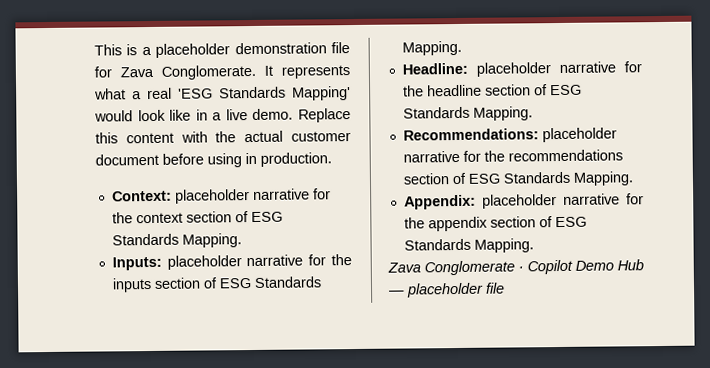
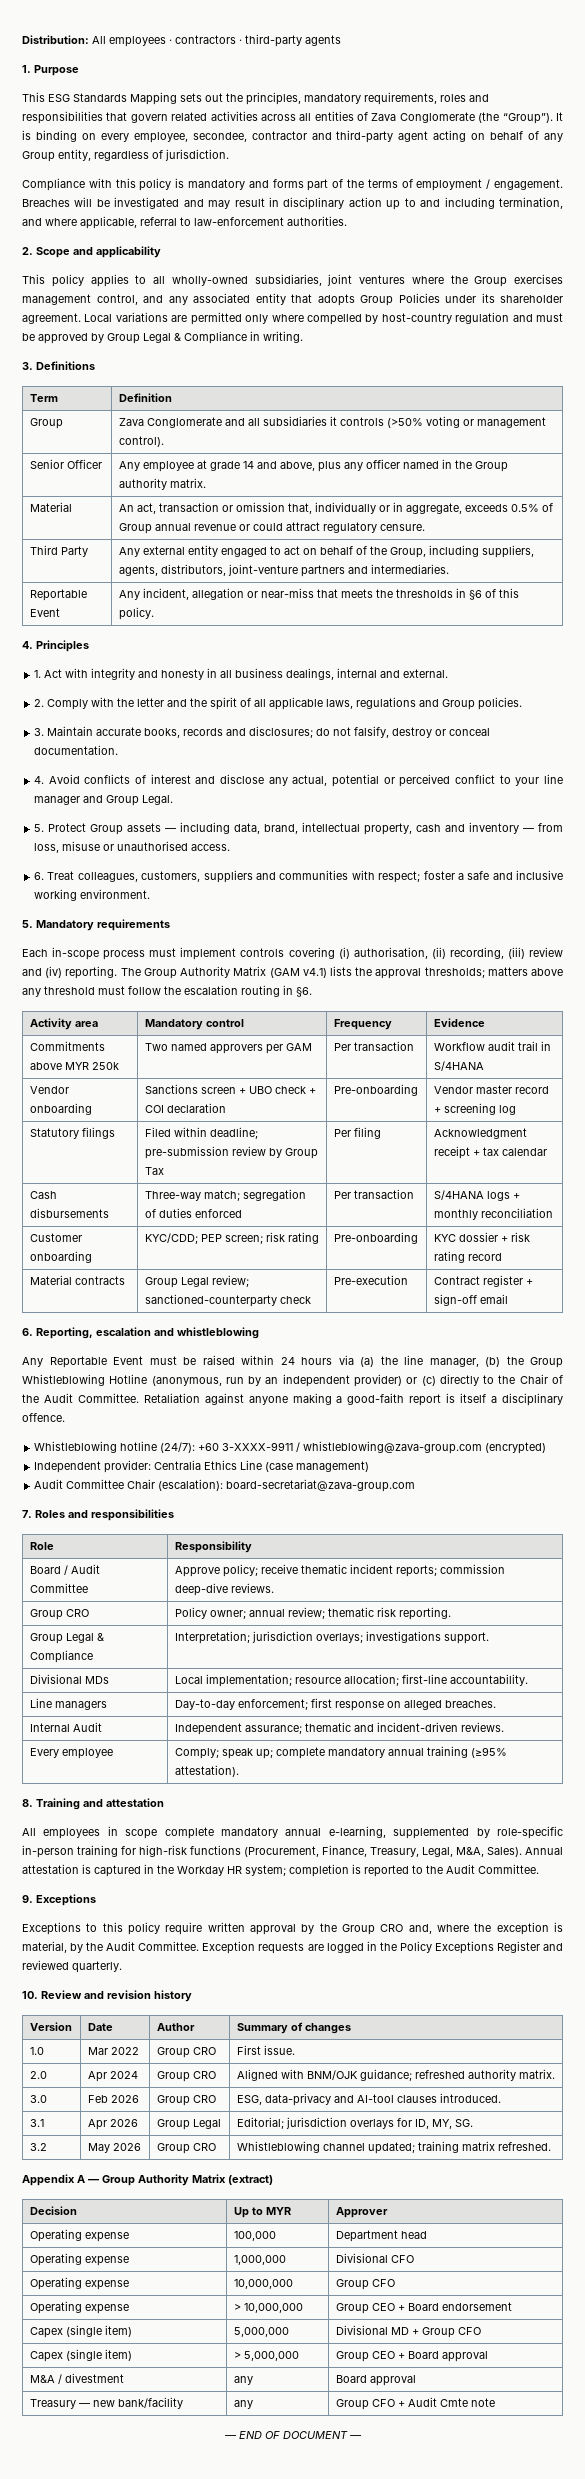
[94,42,350,58] [94,64,350,80] [94,86,351,101] [94,108,351,123] [95,130,351,144] [95,152,332,168] [111,188,331,204] [111,211,283,224] [111,233,242,248] [111,254,352,271] [111,276,322,293] [401,40,462,56] [401,61,642,77] [402,84,582,97] [402,106,533,121] [402,127,617,143] [402,149,623,163] [402,171,634,186] [403,193,644,210] [403,216,587,232] [403,238,534,253] [387,259,644,276] [388,282,505,298] This is a placeholder demonstration file for Zava Conglomerate. It represents what a real 'ESG Standards Mapping' would look like in a live demo. Replace this content with the actual customer document before using in production. // Context: placeholder narrative for the context section of ESG Standards Mapping. // Inputs: placeholder narrative for the inputs section of ESG Standards Mapping. // Headline: placeholder narrative for the headline section of ESG Standards Mapping. // Recommendations: placeholder narrative for the recommendations section of ESG Standards Mapping. // Appendix: placeholder narrative for the appendix section of ESG Standards Mapping. // Zava Conglomerate · Copilot Demo Hub — placeholder file -> [22,34,341,47] [22,65,79,76] [22,92,489,105] [22,111,563,124] [22,130,564,143] [22,149,229,162] [22,178,564,191] [22,197,563,210] [22,216,347,229] [22,246,161,258] [22,274,563,287] [22,293,563,306] [22,312,563,325] [22,331,303,344] [22,361,95,370] [29,394,58,402] [118,393,172,402] [29,418,63,429] [118,416,546,428] [118,436,164,447] [29,459,102,469] [118,459,508,472] [118,478,206,490] [29,502,72,512] [118,502,553,514] [118,522,425,534] [29,545,88,557] [118,545,534,558] [118,564,449,577] [29,589,87,601] [29,608,60,617] [118,588,519,600] [118,607,154,620] [22,640,89,652] [34,668,449,680] [34,697,523,710] [34,726,491,738] [34,745,119,755] [34,774,564,787] [34,795,174,806] [34,822,563,835] [34,841,231,853] [34,870,563,883] [34,889,151,901] [22,919,170,931] [22,947,563,960] [22,966,563,979] [22,985,312,997] [29,1018,98,1030] [144,1019,244,1030] [333,1019,392,1030] [433,1018,485,1027] [29,1041,105,1051] [29,1062,119,1070] [144,1043,312,1054] [333,1041,414,1051] [433,1041,551,1051] [433,1061,484,1071] [29,1086,69,1094] [29,1103,92,1115] [144,1084,316,1094] [144,1103,226,1113] [333,1084,418,1096] [433,1085,549,1094] [433,1103,516,1115] [29,1127,115,1139] [144,1127,258,1139] [144,1146,318,1159] [144,1167,164,1175] [333,1127,381,1139] [433,1128,527,1139] [433,1146,547,1159] [29,1191,57,1199] [29,1208,109,1218] [144,1189,306,1201] [144,1208,242,1218] [333,1189,414,1199] [433,1190,520,1201] [433,1208,553,1220] [29,1233,82,1242] [29,1251,92,1263] [144,1232,319,1244] [333,1232,418,1244] [433,1232,530,1242] [433,1251,502,1263] [29,1275,125,1285] [144,1275,249,1288] [144,1294,311,1307] [333,1275,408,1285] [433,1275,533,1287] [433,1294,508,1306] [22,1327,259,1339] [22,1355,563,1368] [22,1374,563,1387] [22,1393,563,1406] [22,1413,65,1422] [34,1441,547,1454] [34,1460,370,1473] [34,1479,416,1492] [22,1509,174,1521] [29,1542,54,1550] [174,1541,252,1553] [29,1564,100,1575] [29,1583,88,1593] [174,1564,505,1577] [174,1583,274,1596] [29,1609,89,1620] [174,1607,451,1620] [29,1633,104,1644] [29,1650,93,1663] [174,1631,489,1644] [29,1674,109,1684] [174,1674,528,1687] [29,1698,107,1710] [174,1698,496,1711] [29,1722,102,1732] [174,1722,504,1735] [29,1748,113,1759] [174,1746,507,1759] [174,1765,239,1777] [22,1798,164,1810] [22,1826,563,1839] [22,1845,563,1858] [22,1864,539,1877] [22,1894,96,1906] [22,1922,563,1935] [22,1941,563,1954] [22,1960,122,1973] [22,1990,192,2002] [29,2022,72,2031] [87,2023,113,2031] [156,2023,195,2031] [236,2022,351,2034] [29,2047,44,2055] [87,2047,139,2055] [156,2047,216,2058] [236,2045,295,2055] [29,2071,47,2079] [87,2071,138,2082] [156,2071,216,2082] [236,2069,555,2081] [29,2095,47,2103] [87,2095,139,2103] [156,2095,216,2106] [236,2093,501,2106] [29,2119,44,2127] [87,2119,138,2130] [156,2119,221,2130] [236,2117,473,2129] [29,2143,47,2151] [87,2143,141,2153] [156,2143,216,2154] [236,2141,551,2154] [22,2174,273,2186] [29,2206,77,2215] [233,2207,291,2218] [335,2207,388,2218] [29,2229,129,2242] [233,2231,276,2241] [335,2230,427,2242] [29,2253,129,2266] [233,2255,286,2265] [335,2253,414,2263] [29,2277,129,2290] [233,2279,293,2289] [335,2279,395,2290] [29,2301,129,2314] [233,2303,303,2313] [335,2302,512,2314] [29,2325,132,2338] [233,2327,289,2337] [335,2325,481,2338] [29,2349,132,2362] [233,2351,299,2361] [335,2351,488,2362] [29,2373,124,2384] [233,2376,253,2385] [335,2375,416,2386] [29,2397,183,2409] [233,2400,253,2409] [335,2397,495,2410] [224,2431,362,2439] Distribution: All employees · contractors · third-party agents // 1. Purpose // This ESG Standards Mapping sets out the principles, mandatory requirements, roles and responsibilities that govern related activities across all entities of Zava Conglomerate (the “Group”). It is binding on every employee, secondee, contractor and third-party agent acting on behalf of any Group entity, regardless of jurisdiction. // Compliance with this policy is mandatory and forms part of the terms of employment / engagement. Breaches will be investigated and may result in disciplinary action up to and including termination, and where applicable, referral to law-enforcement authorities. // 2. Scope and applicability // This policy applies to all wholly-owned subsidiaries, joint ventures where the Group exercises management control, and any associated entity that adopts Group Policies under its shareholder agreement. Local variations are permitted only where compelled by host-country regulation and must be approved by Group Legal & Compliance in writing. // 3. Definitions // Term | Definition // Group | Zava Conglomerate and all subsidiaries it controls (>50% voting or management control). // Senior Officer | Any employee at grade 14 and above, plus any officer named in the Group authority matrix. // Material | An act, transaction or omission that, individually or in aggregate, exceeds 0.5% of Group annual revenue or could attract regulatory censure. // Third Party | Any external entity engaged to act on behalf of the Group, including suppliers, agents, distributors, joint-venture partners and intermediaries. // Reportable Event | Any incident, allegation or near-miss that meets the thresholds in §6 of this policy. // 4. Principles // 1. Act with integrity and honesty in all business dealings, internal and external. // 2. Comply with the letter and the spirit of all applicable laws, regulations and Group policies. // 3. Maintain accurate books, records and disclosures; do not falsify, destroy or conceal documentation. // 4. Avoid conflicts of interest and disclose any actual, potential or perceived conflict to your line manager and Group Legal. // 5. Protect Group assets — including data, brand, intellectual property, cash and inventory — from loss, misuse or unauthorised access. // 6. Treat colleagues, customers, suppliers and communities with respect; foster a safe and inclusive working environment. // 5. Mandatory requirements // Each in-scope process must implement controls covering (i) authorisation, (ii) recording, (iii) review and (iv) reporting. The Group Authority Matrix (GAM v4.1) lists the approval thresholds; matters above any threshold must follow the escalation routing in §6. // Activity area | Mandatory control | Frequency | Evidence // Commitments above MYR 250k | Two named approvers per GAM | Per transaction | Workflow audit trail in S/4HANA // Vendor onboarding | Sanctions screen + UBO check + COI declaration | Pre-onboarding | Vendor master record + screening log // Statutory filings | Filed within deadline; pre-submission review by Group Tax | Per filing | Acknowledgment receipt + tax calendar // Cash disbursements | Three-way match; segregation of duties enforced | Per transaction | S/4HANA logs + monthly reconciliation // Customer onboarding | KYC/CDD; PEP screen; risk rating | Pre-onboarding | KYC dossier + risk rating record // Material contracts | Group Legal review; sanctioned-counterparty check | Pre-execution | Contract register + sign-off email // 6. Reporting, escalation and whistleblowing // Any Reportable Event must be raised within 24 hours via (a) the line manager, (b) the Group Whistleblowing Hotline (anonymous, run by an independent provider) or (c) directly to the Chair of the Audit Committee. Retaliation against anyone making a good-faith report is itself a disciplinary offence. // Whistleblowing hotline (24/7): +60 3-XXXX-9911 / whistleblowing@zava-group.com (encrypted) // Independent provider: Centralia Ethics Line (case management) // Audit Committee Chair (escalation): board-secretariat@zava-group.com // 7. Roles and responsibilities // Role | Responsibility // Board / Audit Committee | Approve policy; receive thematic incident reports; commission deep-dive reviews. // Group CRO | Policy owner; annual review; thematic risk reporting. // Group Legal & Compliance | Interpretation; jurisdiction overlays; investigations support. // Divisional MDs | Local implementation; resource allocation; first-line accountability. // Line managers | Day-to-day enforcement; first response on alleged breaches. // Internal Audit | Independent assurance; thematic and incident-driven reviews. // Every employee | Comply; speak up; complete mandatory annual training (≥95% attestation). // 8. Training and attestation // All employees in scope complete mandatory annual e-learning, supplemented by role-specific in-person training for high-risk functions (Procurement, Finance, Treasury, Legal, M&A, Sales). Annual attestation is captured in the Workday HR system; completion is reported to the Audit Committee. // 9. Exceptions // Exceptions to this policy require written approval by the Group CRO and, where the exception is material, by the Audit Committee. Exception requests are logged in the Policy Exceptions Register and reviewed quarterly. // 10. Review and revision history // Version | Date | Author | Summary of changes // 1.0 | Mar 2022 | Group CRO | First issue. // 2.0 | Apr 2024 | Group CRO | Aligned with BNM/OJK guidance; refreshed authority matrix. // 3.0 | Feb 2026 | Group CRO | ESG, data-privacy and AI-tool clauses introduced. // 3.1 | Apr 2026 | Group Legal | Editorial; jurisdiction overlays for ID, MY, SG. // 3.2 | May 2026 | Group CRO | Whistleblowing channel updated; training matrix refreshed. // Appendix A — Group Authority Matrix (extract) // Decision | Up to MYR | Approver // Operating expense | 100,000 | Department head // Operating expense | 1,000,000 | Divisional CFO // Operating expense | 10,000,000 | Group CFO // Operating expense | > 10,000,000 | Group CEO + Board endorsement // Capex (single item) | 5,000,000 | Divisional MD + Group CFO // Capex (single item) | > 5,000,000 | Group CEO + Board approval // M&A / divestment | any | Board approval // Treasury — new bank/facility | any | Group CFO + Audit Cmte note // — END OF DOCUMENT —

